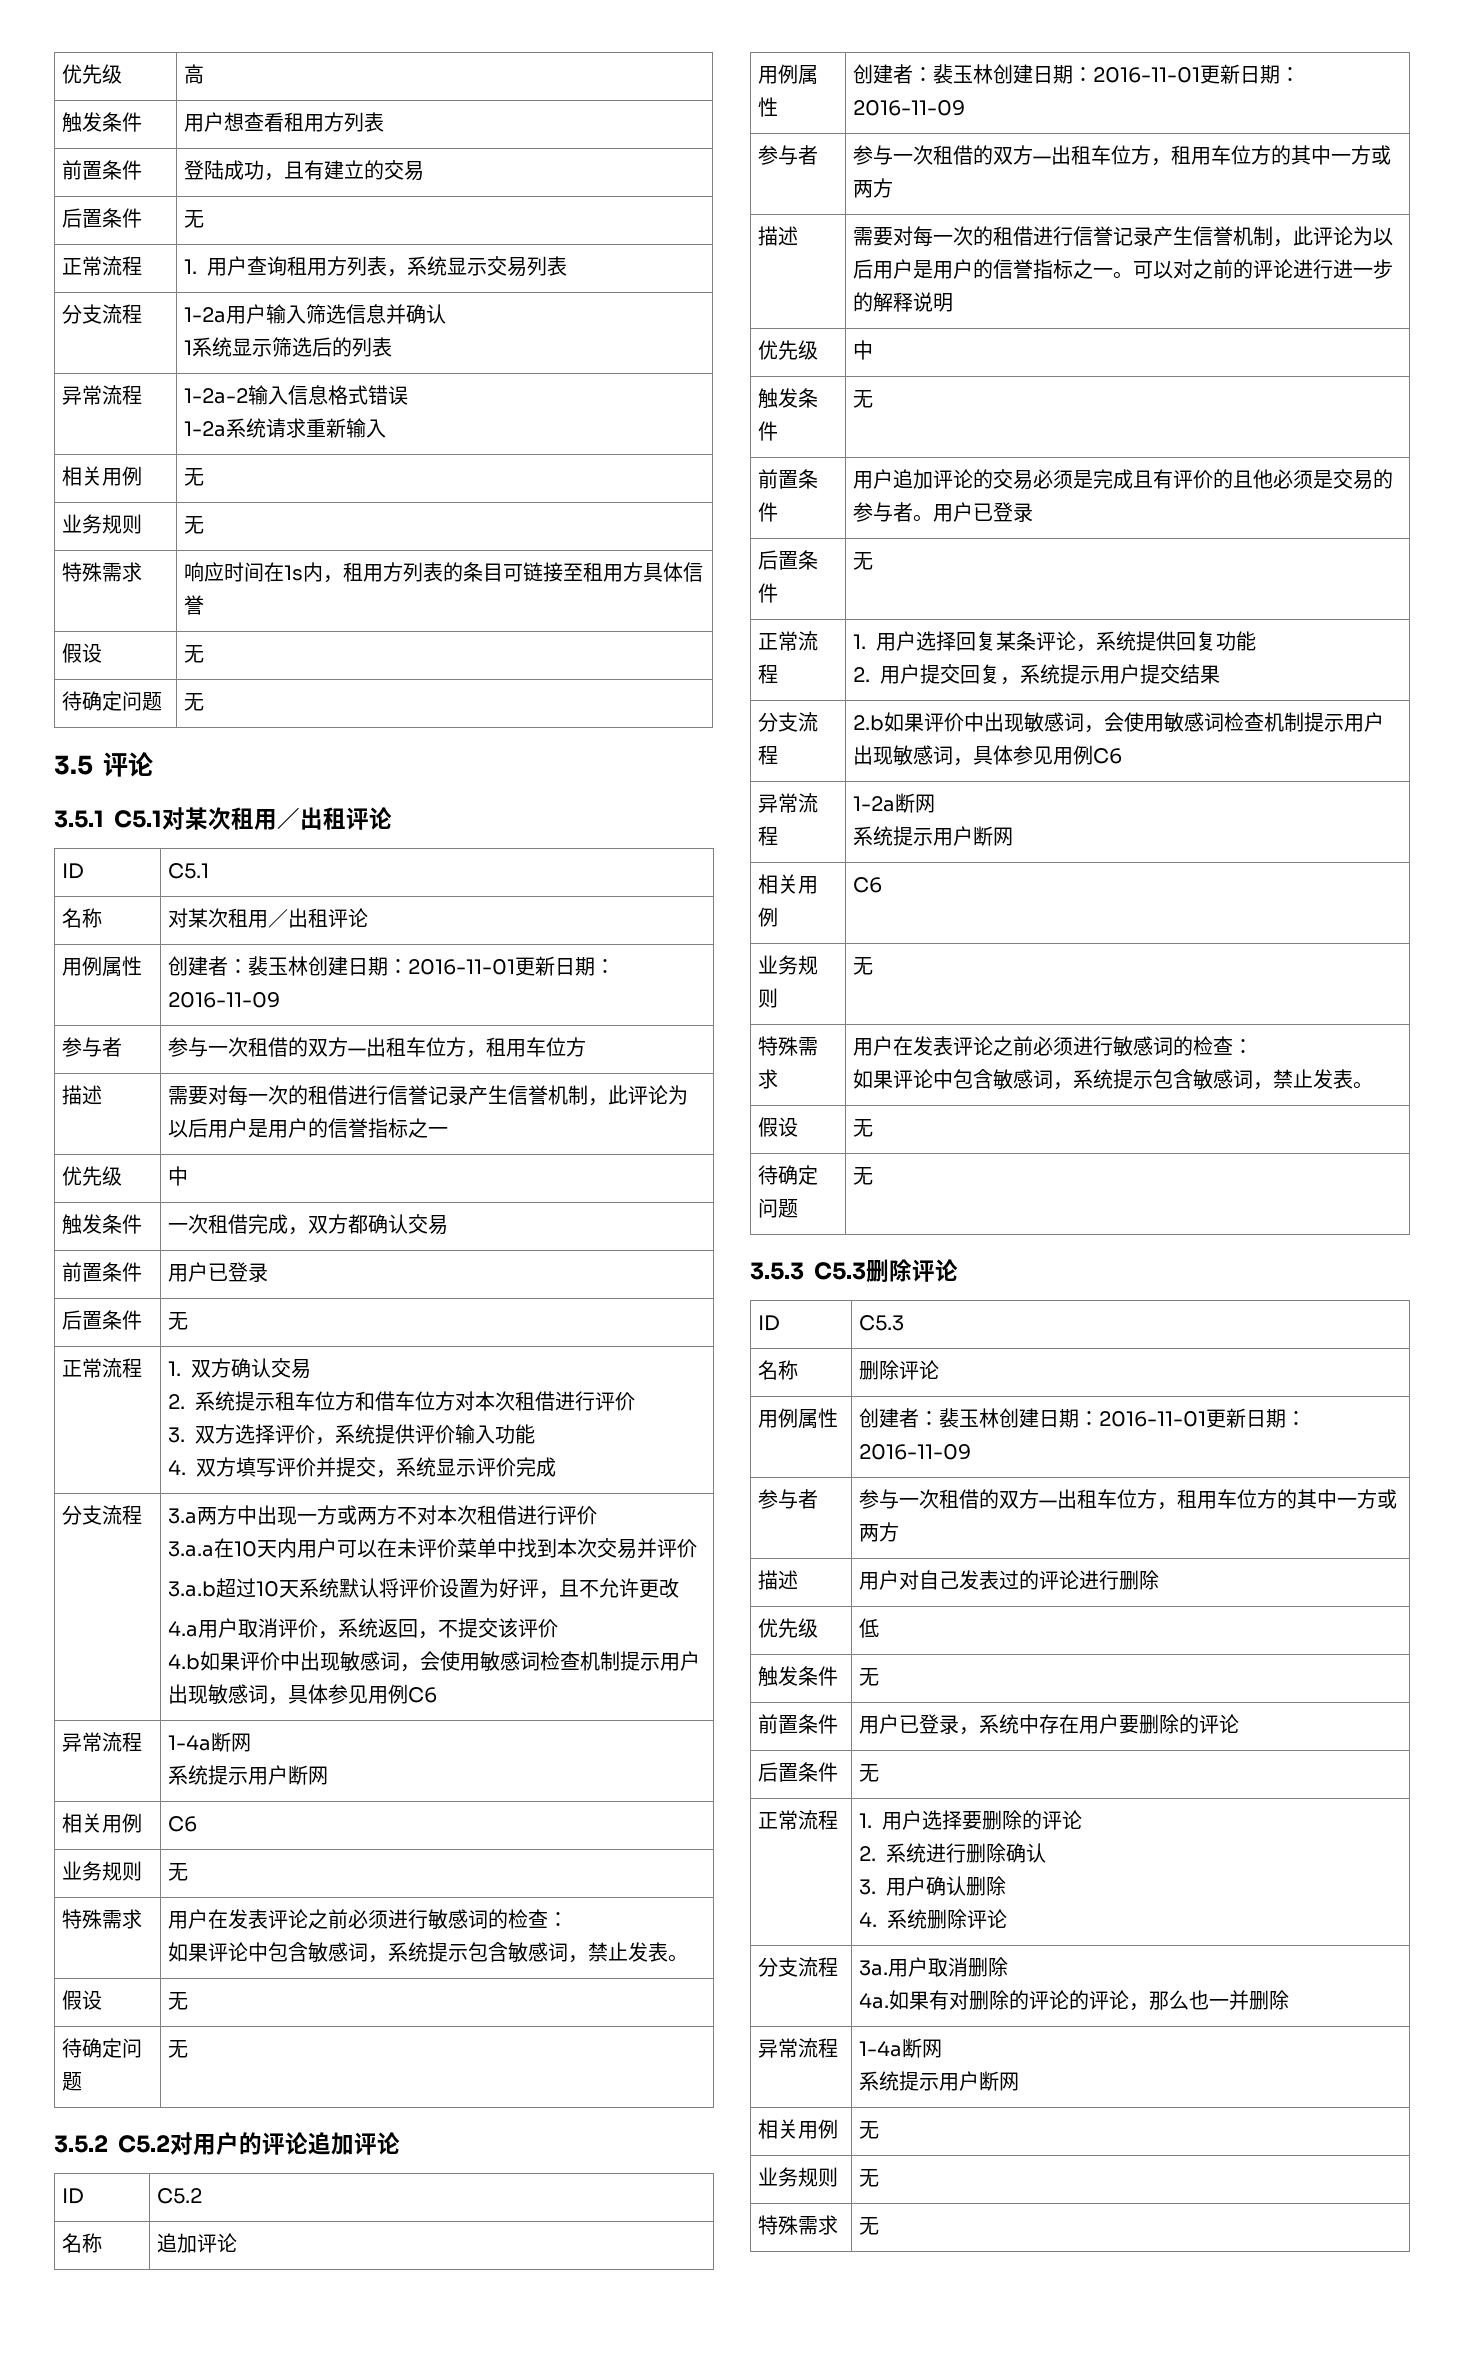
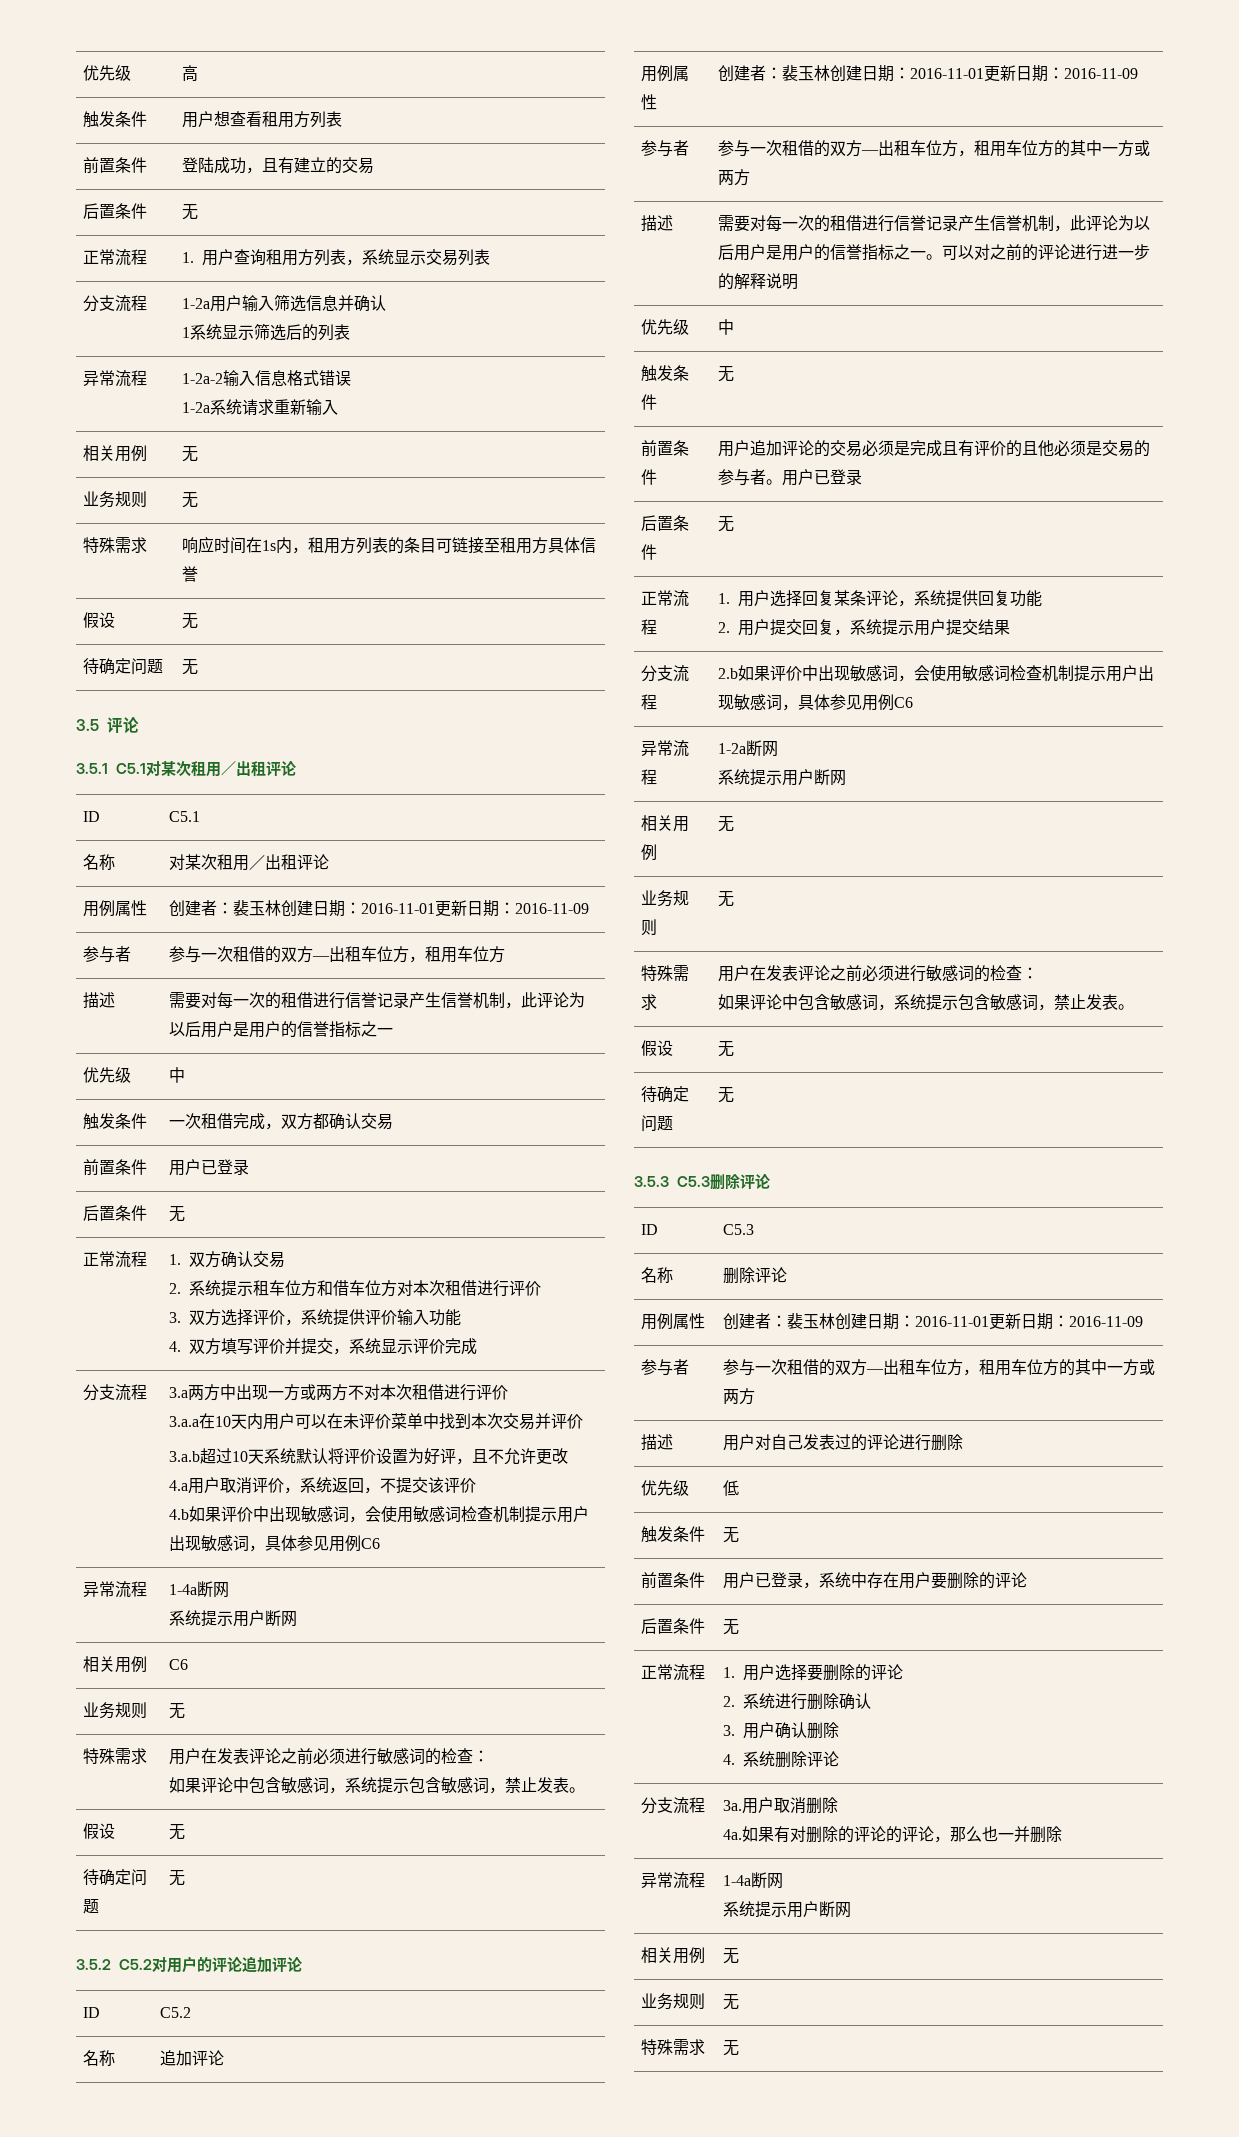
[853,877,883,893] C6 -> [718,816,735,832] 无

